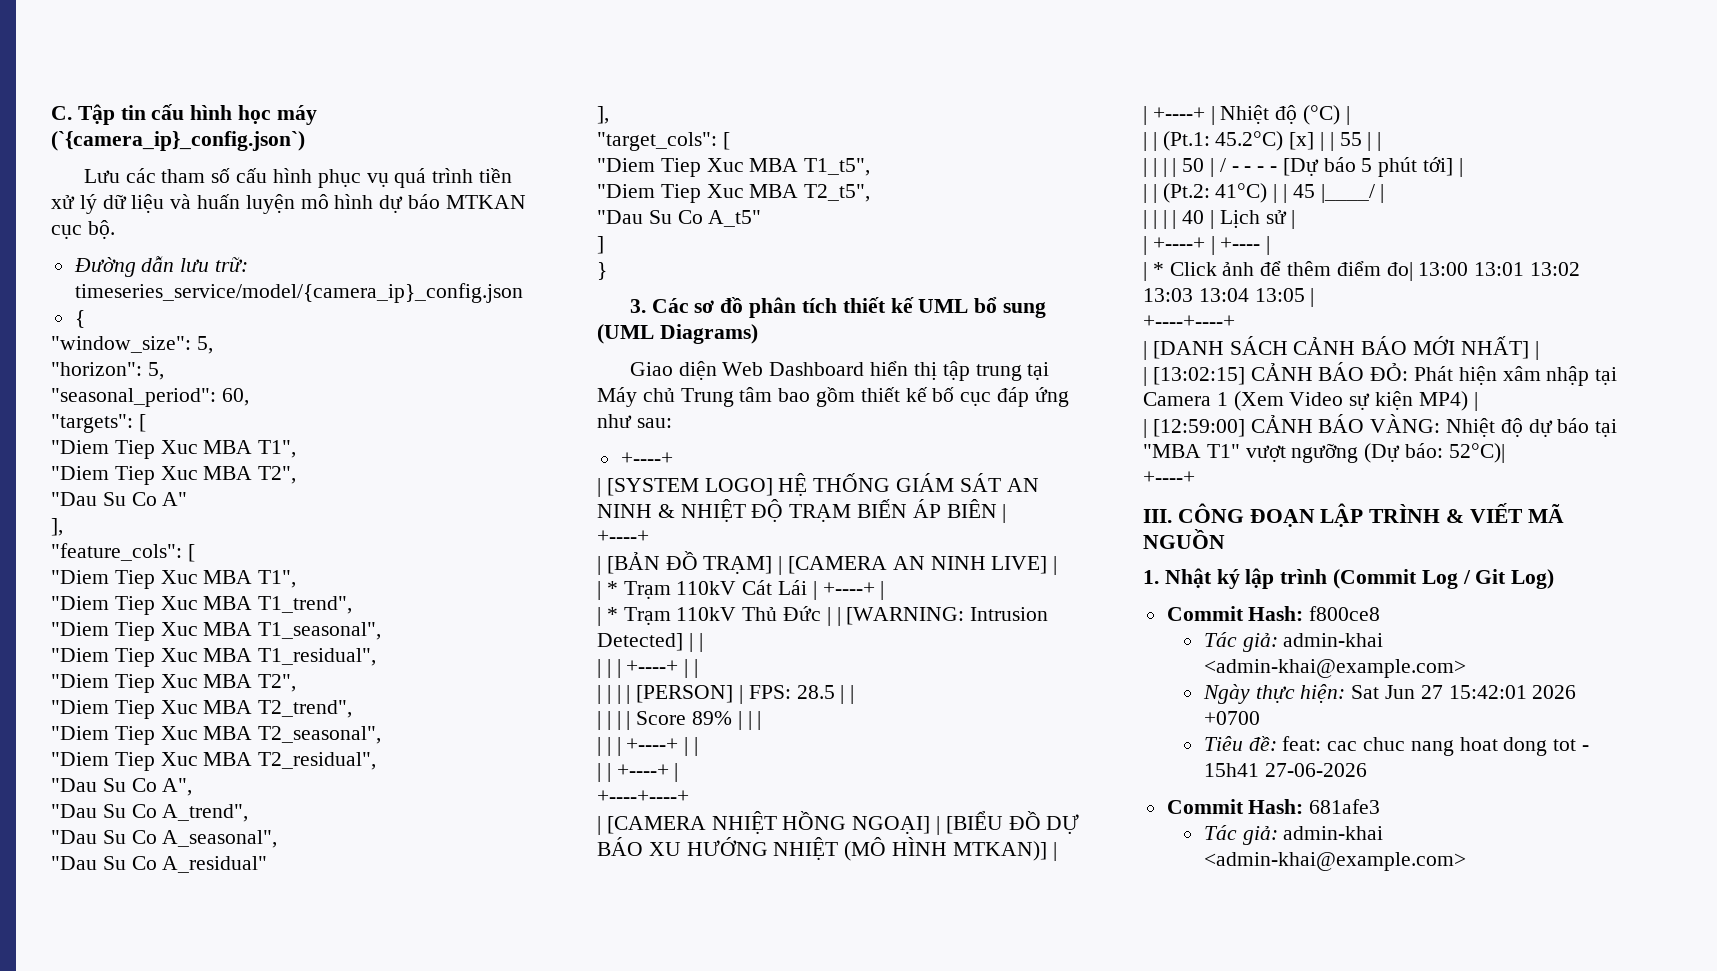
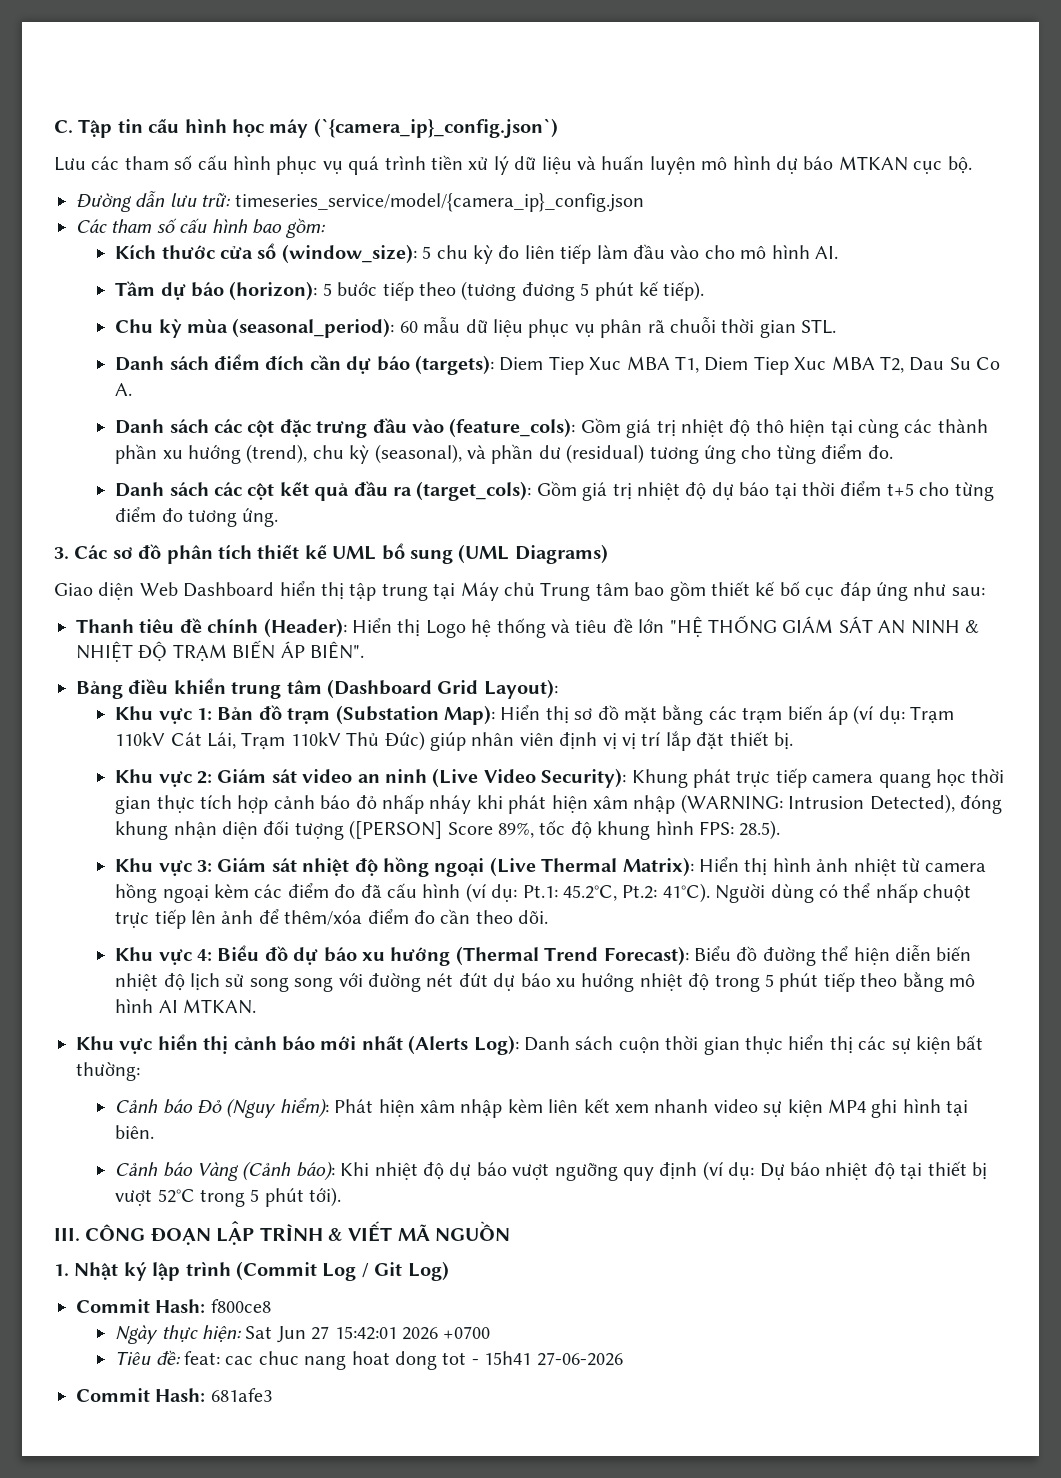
[74,310,85,328] [51,336,213,354] [51,362,164,380] [51,388,249,407] [51,414,146,433] [51,440,297,459] [51,466,297,485] [51,492,188,506] [51,518,63,536] [51,543,195,562] [51,570,297,589] [51,596,353,615] [51,622,382,641] [51,648,377,667] [51,674,297,693] [51,700,353,719] [51,726,382,745] [51,752,377,771] [51,778,193,796] [51,804,249,822] [51,830,278,848] [51,856,268,873] [597,106,609,124] [597,132,730,151] [597,158,871,177] [597,184,871,203] [597,210,762,227] [597,236,604,254] [597,262,607,280] { // "window_size": 5, // "horizon": 5, // "seasonal_period": 60, // "targets": [ // "Diem Tiep Xuc MBA T1", // "Diem Tiep Xuc MBA T2", // "Dau Su Co A" // ], // "feature_cols": [ // "Diem Tiep Xuc MBA T1", // "Diem Tiep Xuc MBA T1_trend", // "Diem Tiep Xuc MBA T1_seasonal", // "Diem Tiep Xuc MBA T1_residual", // "Diem Tiep Xuc MBA T2", // "Diem Tiep Xuc MBA T2_trend", // "Diem Tiep Xuc MBA T2_seasonal", // "Diem Tiep Xuc MBA T2_residual", // "Dau Su Co A", // "Dau Su Co A_trend", // "Dau Su Co A_seasonal", // "Dau Su Co A_residual" // ], // "target_cols": [ // "Diem Tiep Xuc MBA T1_t5", // "Diem Tiep Xuc MBA T2_t5", // "Dau Su Co A_t5" // ] // } -> [76,218,326,238] [115,243,838,264] [115,281,705,301] [115,316,837,338] [115,354,1001,375] [115,383,133,396] [115,418,988,438] [115,444,893,464] [115,481,994,501] [115,507,279,527] Các tham số cấu hình bao gồm: // Kích thước cửa sổ (window_size): 5 chu kỳ đo liên tiếp làm đầu vào cho mô hình AI. // Tầm dự báo (horizon): 5 bước tiếp theo (tương đương 5 phút kế tiếp). // Chu kỳ mùa (seasonal_period): 60 mẫu dữ liệu phục vụ phân rã chuỗi thời gian STL. // Danh sách điểm đích cần dự báo (targets): Diem Tiep Xuc MBA T1, Diem Tiep Xuc MBA T2, Dau Su Co A. // Danh sách các cột đặc trưng đầu vào (feature_cols): Gồm giá trị nhiệt độ thô hiện tại cùng các thành phần xu hướng (trend), chu kỳ (seasonal), và phần dư (residual) tương ứng cho từng điểm đo. // Danh sách các cột kết quả đầu ra (target_cols): Gồm giá trị nhiệt độ dự báo tại thời điểm t+5 cho từng điểm đo tương ứng.
[620,452,673,465] [597,473,808,497] +----+ // | [SYSTEM LOGO] HỆ -> [76,616,703,638] Thanh tiêu đề chính (Header): Hiển thị Logo hệ thống và tiêu đề lớn "HỆ
[946,499,1007,523] [597,530,649,543] [597,551,1058,575] [597,580,885,600] [597,606,1049,626] [597,633,703,652] [597,659,699,678] [597,685,855,704] [597,711,762,730] [597,737,699,756] [597,763,679,782] [597,790,689,803] [597,811,1080,835] [597,837,1057,861] [1143,105,1350,125] [1143,131,1382,151] [1143,157,1463,177] [1143,183,1385,203] [1143,210,1296,229] [1143,236,1271,255] [1143,261,1581,281] [1143,288,1315,307] [1143,315,1235,328] [1143,336,1539,360] [1143,362,1618,386] [1143,391,1478,411] [1143,414,1618,438] [1143,443,1505,463] [1143,471,1195,484] BIÊN | // +----+ // | [BẢN ĐỒ TRẠM] | [CAMERA AN NINH LIVE] | // | * Trạm 110kV Cát Lái | +----+ | // | * Trạm 110kV Thủ Đức | | [WARNING: Intrusion Detected] | | // | | | +----+ | | // | | | | [PERSON] | FPS: 28.5 | | // | | | | Score 89% | | | // | | | +----+ | | // | | +----+ | // +----+----+ // | [CAMERA NHIỆT HỒNG NGOẠI] | [BIỂU ĐỒ DỰ BÁO XU HƯỚNG NHIỆT (MÔ HÌNH MTKAN)] | // | +----+ | Nhiệt độ (°C) | // | | (Pt.1: 45.2°C) [x] | | 55 | | // | | | | 50 | / - - - - [Dự báo 5 phút tới] | // | | (Pt.2: 41°C) | | 45 |____/ | // | | | | 40 | Lịch sử | // | +----+ | +---- | // | * Click ảnh để thêm điểm đo| 13:00 13:01 13:02 13:03 13:04 13:05 | // +----+----+ // | [DANH SÁCH CẢNH BÁO MỚI NHẤT] | // | [13:02:15] CẢNH BÁO ĐỎ: Phát hiện xâm nhập tại Camera 1 (Xem Video sự kiện MP4) | // | [12:59:00] CẢNH BÁO VÀNG: Nhiệt độ dự báo tại "MBA T1" vượt ngưỡng (Dự báo: 52°C)| // +----+ -> [310,641,364,659] [76,678,558,699] [115,704,955,725] [115,731,793,751] [115,768,1005,788] [115,794,1002,814] [115,820,781,840] [115,857,987,877] [115,883,972,903] [115,909,549,929] [115,945,972,966] [115,971,975,992] [115,999,256,1014] [76,1034,984,1055] [76,1062,140,1081] [115,1098,969,1118] [115,1125,155,1139] [115,1161,987,1181] [115,1187,342,1207] BIÊN". // Bảng điều khiển trung tâm (Dashboard Grid Layout): // Khu vực 1: Bản đồ trạm (Substation Map): Hiển thị sơ đồ mặt bằng các trạm biến áp (ví dụ: Trạm 110kV Cát Lái, Trạm 110kV Thủ Đức) giúp nhân viên định vị vị trí lắp đặt thiết bị. // Khu vực 2: Giám sát video an ninh (Live Video Security): Khung phát trực tiếp camera quang học thời gian thực tích hợp cảnh báo đỏ nhấp nháy khi phát hiện xâm nhập (WARNING: Intrusion Detected), đóng khung nhận diện đối tượng ([PERSON] Score 89%, tốc độ khung hình FPS: 28.5). // Khu vực 3: Giám sát nhiệt độ hồng ngoại (Live Thermal Matrix): Hiển thị hình ảnh nhiệt từ camera hồng ngoại kèm các điểm đo đã cấu hình (ví dụ: Pt.1: 45.2°C, Pt.2: 41°C). Người dùng có thể nhấp chuột trực tiếp lên ảnh để thêm/xóa điểm đo cần theo dõi. // Khu vực 4: Biểu đồ dự báo xu hướng (Thermal Trend Forecast): Biểu đồ đường thể hiện diễn biến nhiệt độ lịch sử song song với đường nét đứt dự báo xu hướng nhiệt độ trong 5 phút tiếp theo bằng mô hình AI MTKAN. // Khu vực hiển thị cảnh báo mới nhất (Alerts Log): Danh sách cuộn thời gian thực hiển thị các sự kiện bất thường: // Cảnh báo Đỏ (Nguy hiểm): Phát hiện xâm nhập kèm liên kết xem nhanh video sự kiện MP4 ghi hình tại biên. // Cảnh báo Vàng (Cảnh báo): Khi nhiệt độ dự báo vượt ngưỡng quy định (ví dụ: Dự báo nhiệt độ tại thiết bị vượt 52°C trong 5 phút tới).
[1203,632,1384,652] [1203,659,1466,678] // Tác giả: admin-khai <admin-khai@example.com> -> (271, 1306) none
[1203,825,1384,845] [1203,852,1466,871] // Tác giả: admin-khai <admin-khai@example.com> -> (272, 1395) none

